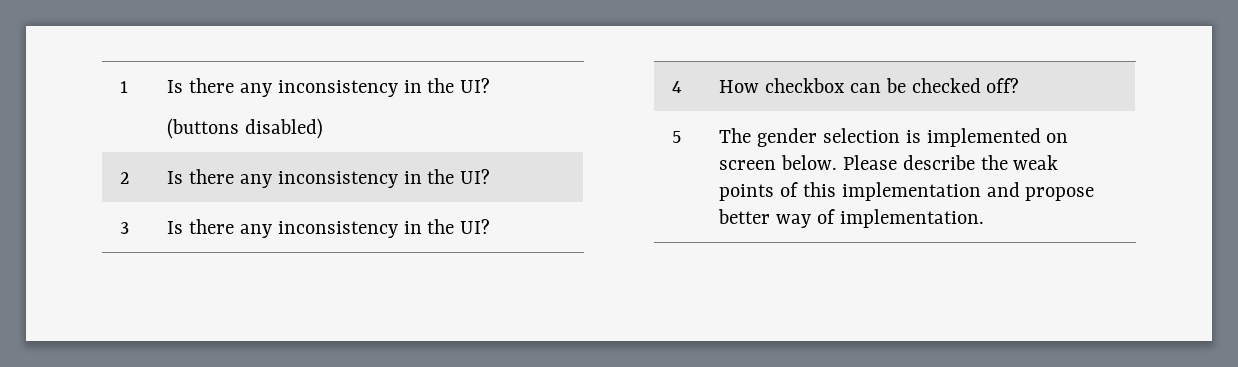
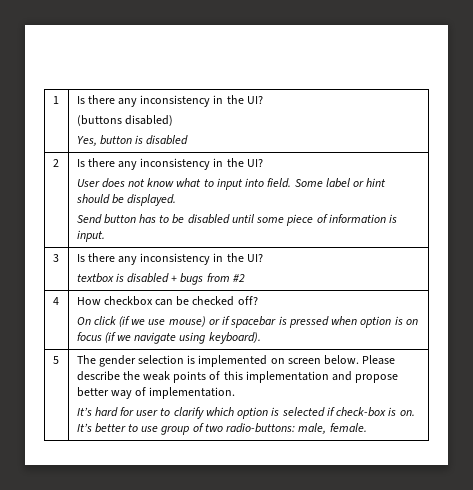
(323, 128) none -> [76,135,189,146] // Yes, button is disabled
(491, 176) none -> [76,178,387,190] [75,194,176,206] [76,214,398,226] [76,230,105,242] // User does not know what to input into field. Some label or hint should be displayed. // Send button has to be disabled until some piece of information is input.
(491, 226) none -> [76,273,245,285] // textbox is disabled + bugs from #2
(1020, 85) none -> [76,316,418,328] [76,332,261,344] // On click (if we use mouse) or if spacebar is pressed when option is on focus (if we navigate using keyboard).
(984, 218) none -> [76,407,415,419] [76,423,367,435] // It’s hard for user to clarify which option is selected if check-box is on. It’s better to use group of two radio-buttons: male, female.

